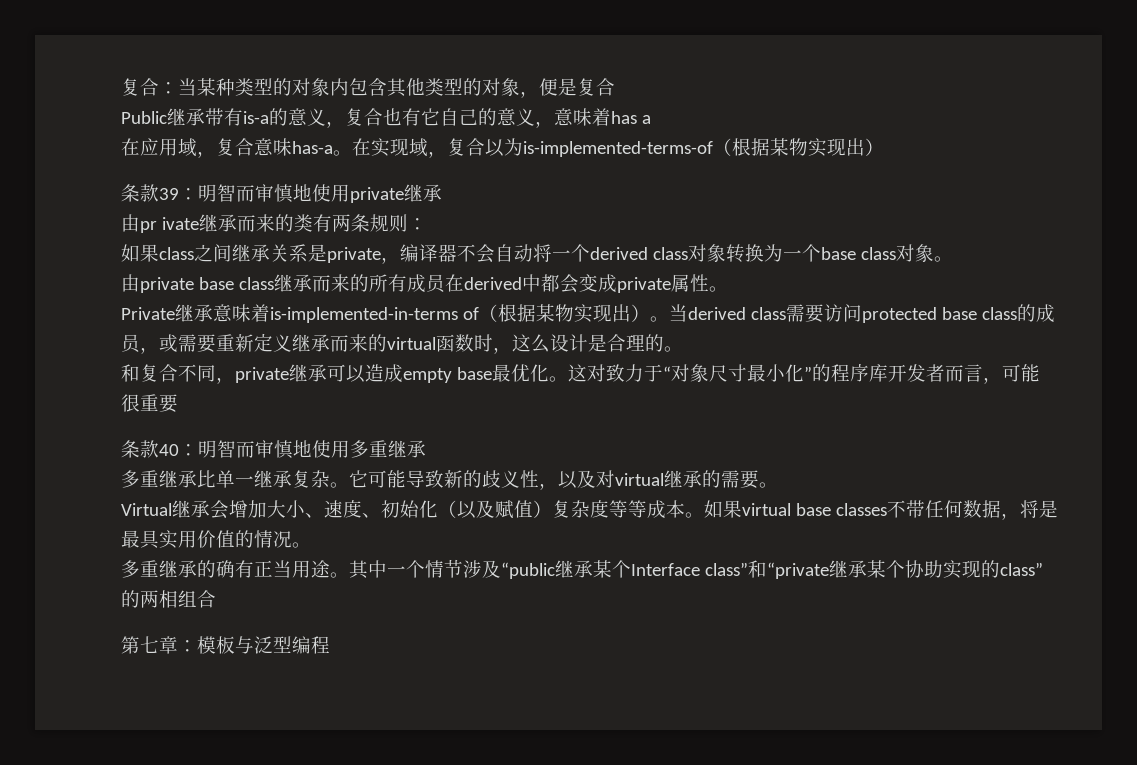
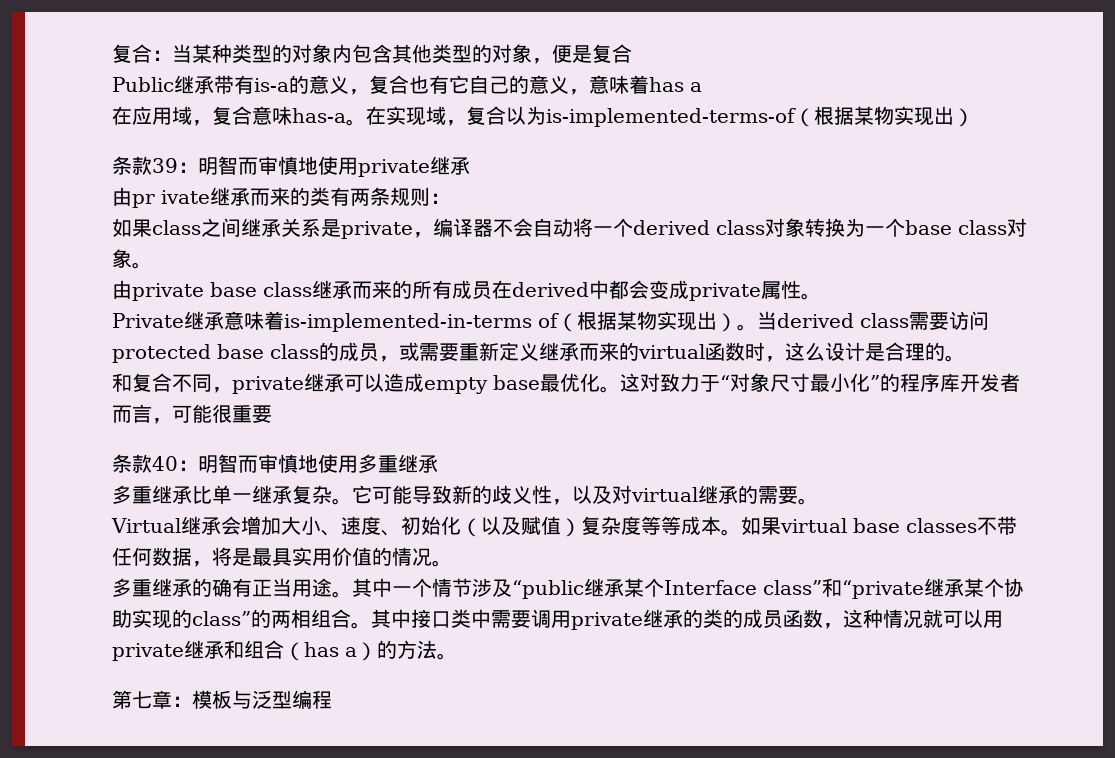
(216, 599) none -> [351,609,1003,630] [112,640,457,661] 。其中接口类中需要调用private继承的类的成员函数，这种情况就可以用private继承和组合（has a）的方法。

